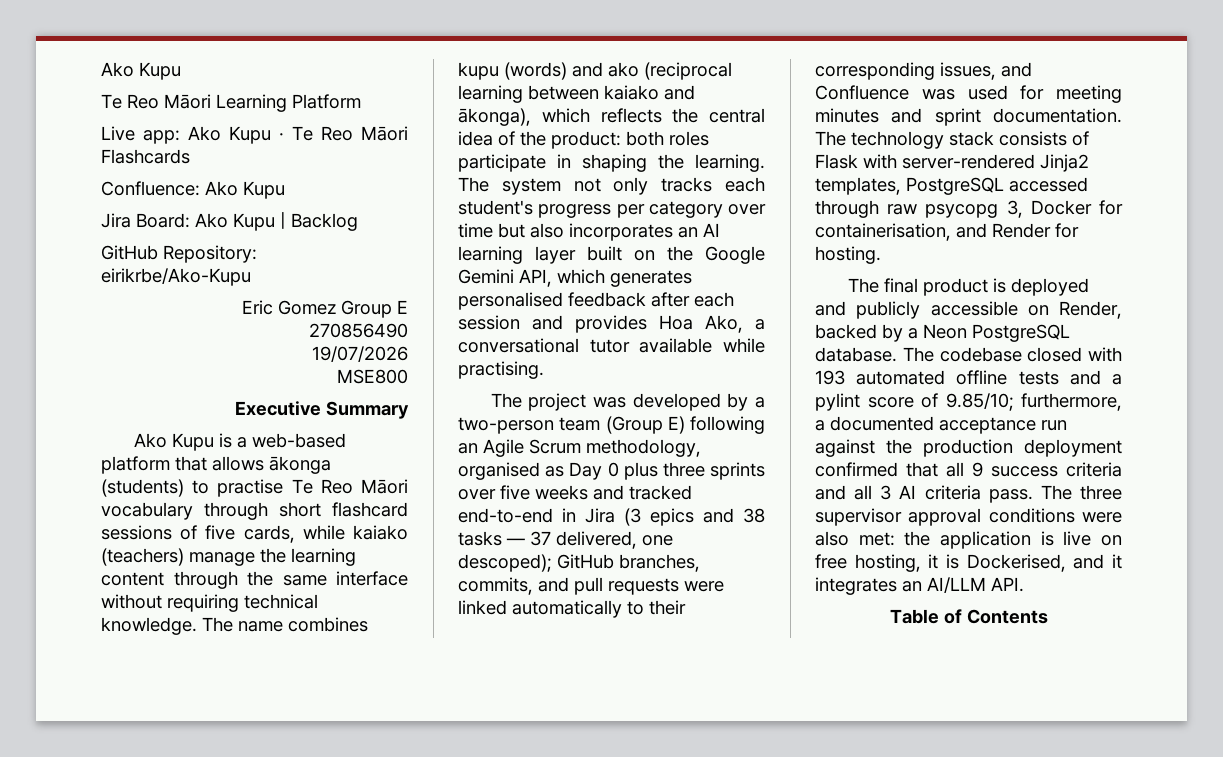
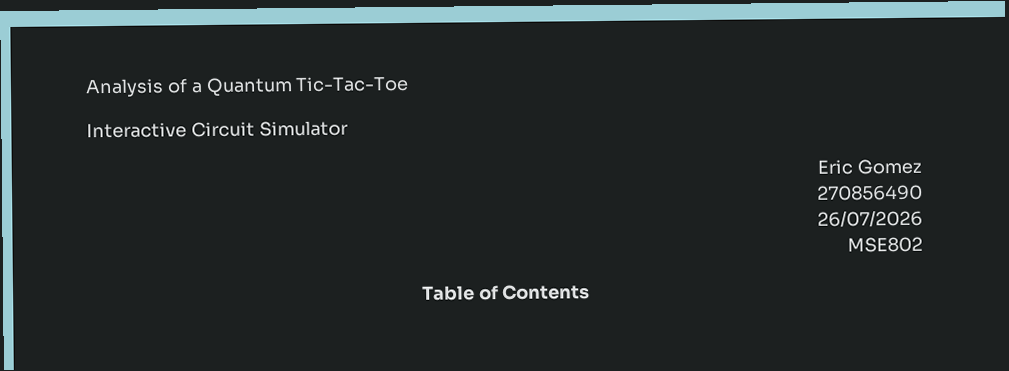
[101,62,181,80] [101,94,361,112] [101,126,408,144] [101,149,190,164] [101,181,285,199] [101,212,358,231] [101,245,257,263] [101,268,251,286] Ako Kupu // Te Reo Māori Learning Platform // Live app: Ako Kupu · Te Reo Māori Flashcards // Confluence: Ako Kupu // Jira Board: Ako Kupu | Backlog // GitHub Repository: eirikrbe/Ako-Kupu -> [85,75,410,98] [86,120,348,139] Analysis of a Quantum Tic-Tac-Toe // Interactive Circuit Simulator
[341,300,408,318] Group E -> (922, 166) none
[312,346,408,362] [337,369,408,384] [235,401,409,419] [133,433,346,451] [101,456,331,474] [101,479,408,497] [101,502,408,520] [101,525,408,543] [101,548,356,566] [101,571,408,589] [101,594,318,612] [101,617,368,635] [458,62,732,80] [458,85,695,103] [458,108,765,126] [458,131,709,149] [458,154,765,172] [458,177,765,195] [458,200,766,218] [458,223,720,241] [458,246,765,264] [458,269,692,287] [458,292,734,310] [458,315,765,333] [458,338,765,353] [458,361,544,379] [490,393,765,411] [458,416,765,434] [458,439,701,457] [458,462,765,480] [458,485,692,500] [458,508,765,526] [458,531,673,549] [458,554,700,572] [458,577,724,595] [458,600,686,618] [815,62,1032,80] [815,85,1122,103] [815,108,1122,126] [815,131,1089,149] [815,154,1089,172] [815,177,1088,195] [815,200,1123,218] [815,223,1079,241] [815,246,881,264] [847,278,1089,296] [815,301,1122,319] [815,324,1070,342] [815,347,1122,362] [815,370,1122,385] [815,393,1122,411] [815,416,1067,434] [815,439,1122,457] [815,462,1122,477] [815,485,1122,503] [815,508,1122,526] [815,531,1122,549] [815,554,1122,572] [815,577,1024,595] 19/07/2026 // MSE800 // Executive Summary // Ako Kupu is a web-based platform that allows ākonga (students) to practise Te Reo Māori vocabulary through short flashcard sessions of five cards, while kaiako (teachers) manage the learning content through the same interface without requiring technical knowledge. The name combines kupu (words) and ako (reciprocal learning between kaiako and ākonga), which reflects the central idea of the product: both roles participate in shaping the learning. The system not only tracks each student's progress per category over time but also incorporates an AI learning layer built on the Google Gemini API, which generates personalised feedback after each session and provides Hoa Ako, a conversational tutor available while practising. // The project was developed by a two-person team (Group E) following an Agile Scrum methodology, organised as Day 0 plus three sprints over five weeks and tracked end-to-end in Jira (3 epics and 38 tasks — 37 delivered, one descoped); GitHub branches, commits, and pull requests were linked automatically to their corresponding issues, and Confluence was used for meeting minutes and sprint documentation. The technology stack consists of Flask with server-rendered Jinja2 templates, PostgreSQL accessed through raw psycopg 3, Docker for containerisation, and Render for hosting. // The final product is deployed and publicly accessible on Render, backed by a Neon PostgreSQL database. The codebase closed with 193 automated offline tests and a pylint score of 9.85/10; furthermore, a documented acceptance run against the production deployment confirmed that all 9 success criteria and all 3 AI criteria pass. The three supervisor approval conditions were also met: the application is live on free hosting, it is Dockerised, and it integrates an AI/LLM API. -> [817,209,923,228] [847,236,923,253] 26/07/2026 // MSE802

